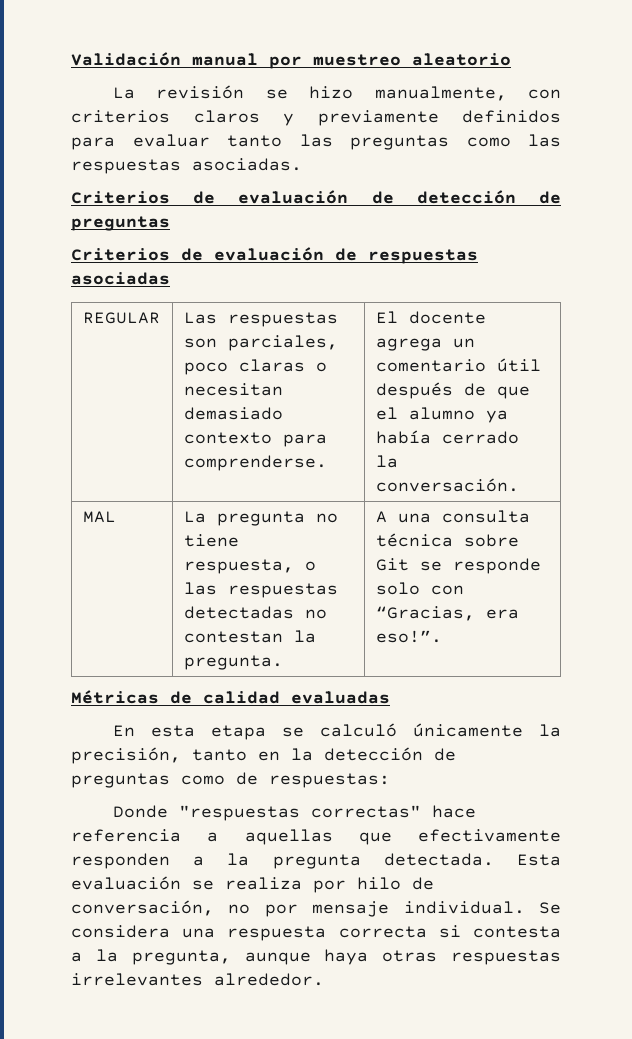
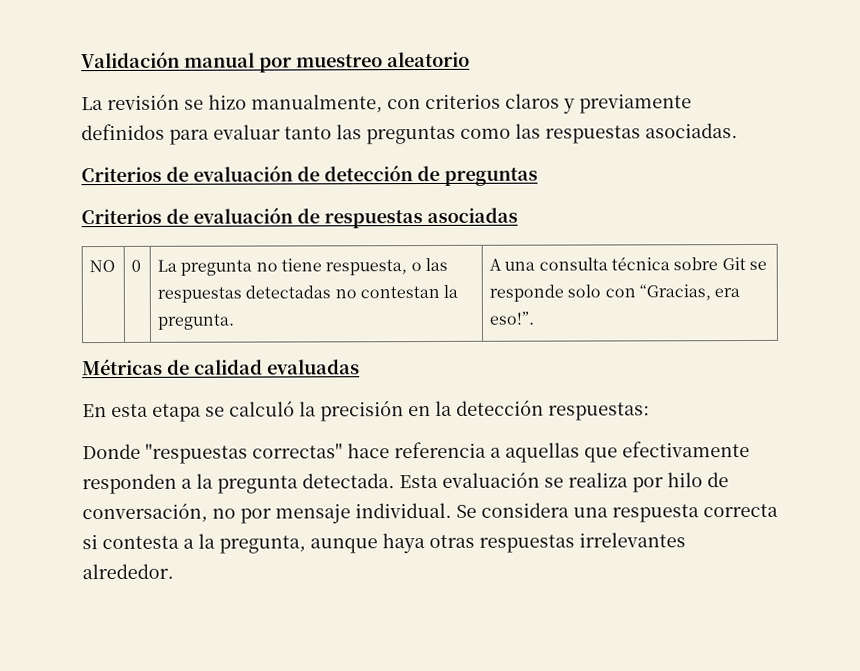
[82,312,160,324] [183,312,338,327] [183,335,338,351] [183,359,327,375] [183,383,283,396] [183,407,283,420] [183,432,327,447] [183,455,327,471] [375,311,486,324] [375,338,475,351] [375,358,541,372] [375,382,530,399] [375,407,508,423] [375,430,519,444] [375,455,398,468] [375,478,519,492] [82,511,116,523] REGULAR | Las respuestas son parciales, poco claras o necesitan demasiado contexto para comprenderse. | El docente agrega un comentario útil después de que el alumno ya había cerrado la conversación. // MAL -> [89,259,116,273] [131,259,142,272] NO | 0
[413,723,561,737] [71,747,456,764] [71,772,258,788] únicamente la precisión, tanto en la detección de preguntas como de -> [299,399,544,422] la precisión en la detección

